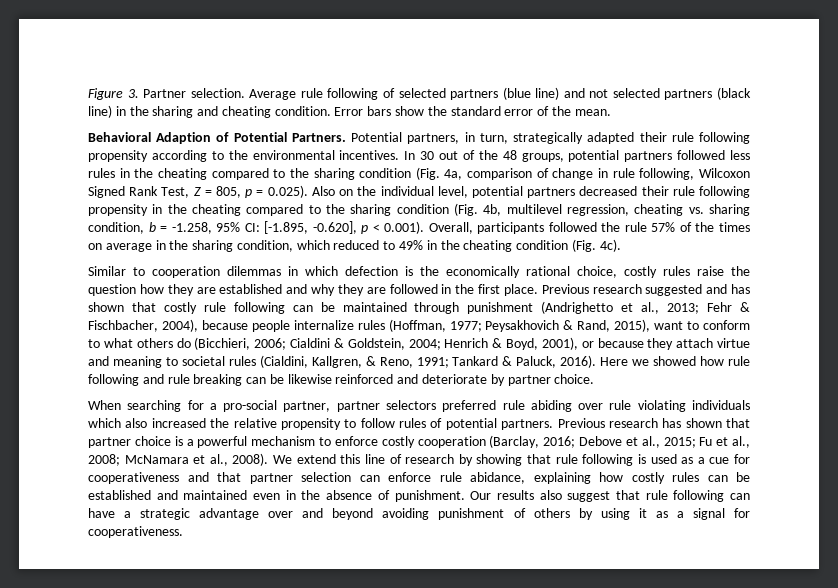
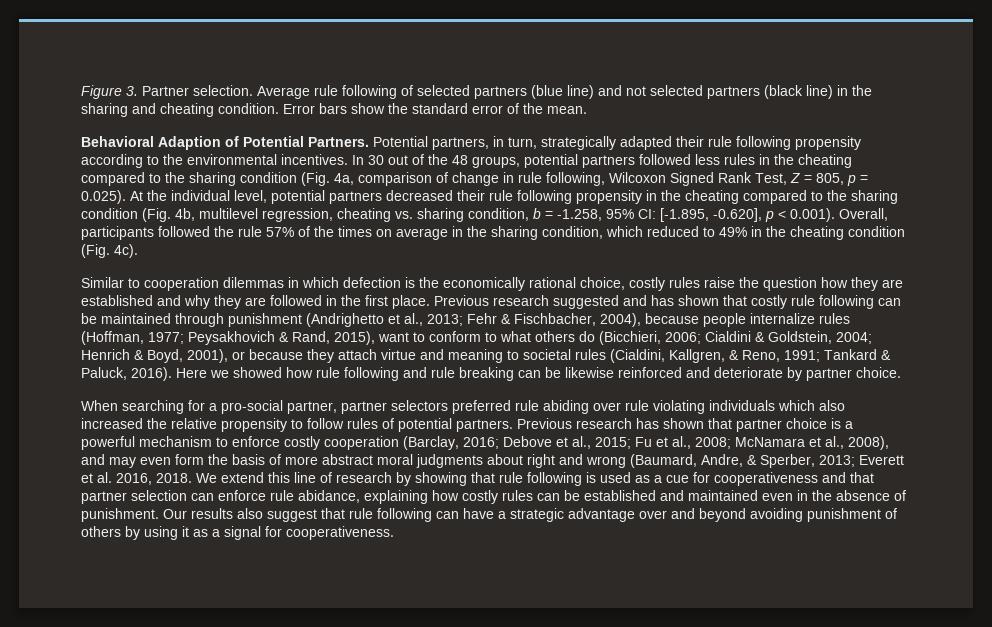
[311,186,354,196] Also on -> [130,191,143,201] At
[232,453,269,466] 2008). -> [848,436,889,450] [81,454,904,468] [81,472,192,485] 2008), and may even form the basis of more abstract moral judgments about right and wrong (Baumard, Andre, & Sperber, 2013; Everett et al. 2016, 2018.

